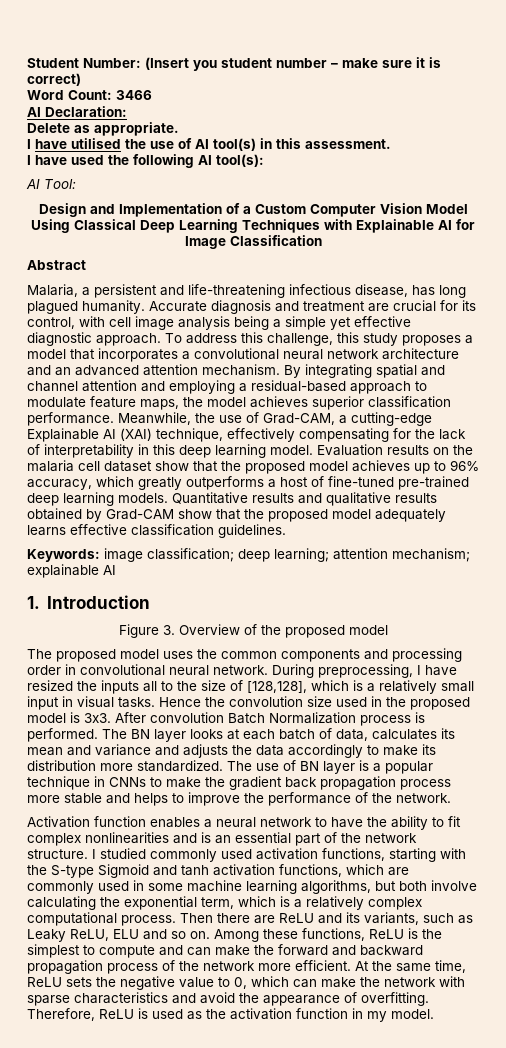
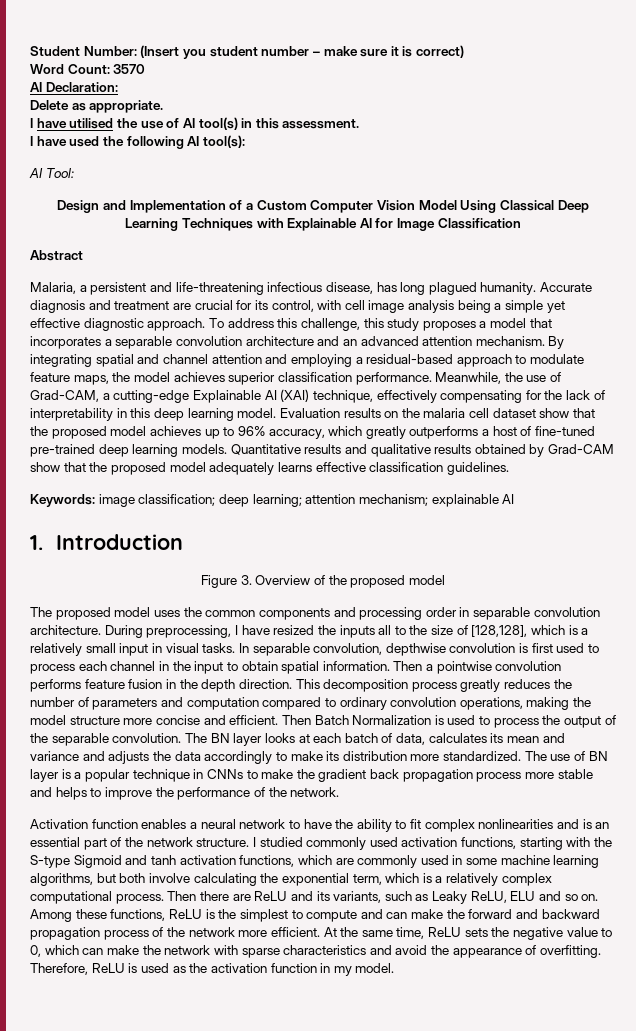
[116,90,152,100] 3466 -> [113,64,146,74] 3570
[194,348,379,360] convolutional neural network -> [115,336,242,349] separable convolution
[80,664,268,676] convolutional neural network. -> [473,607,600,620] [30,625,101,635] separable convolution architecture.
[159,696,470,710] [27,712,425,726] [27,728,98,742] Hence the convolution size used in the proposed model is 3x3. After convolution Batch Normalization process is performed. -> [238,643,600,656] [30,661,562,674] [30,679,572,692] [30,697,592,710] [30,715,616,728] [30,733,182,746] In separable convolution, depthwise convolution is first used to process each channel in the input to obtain spatial information. Then a pointwise convolution performs feature fusion in the depth direction. This decomposition process greatly reduces the number of parameters and computation compared to ordinary convolution operations, making the model structure more concise and efficient. Then Batch Normalization is used to process the output of the separable convolution.

